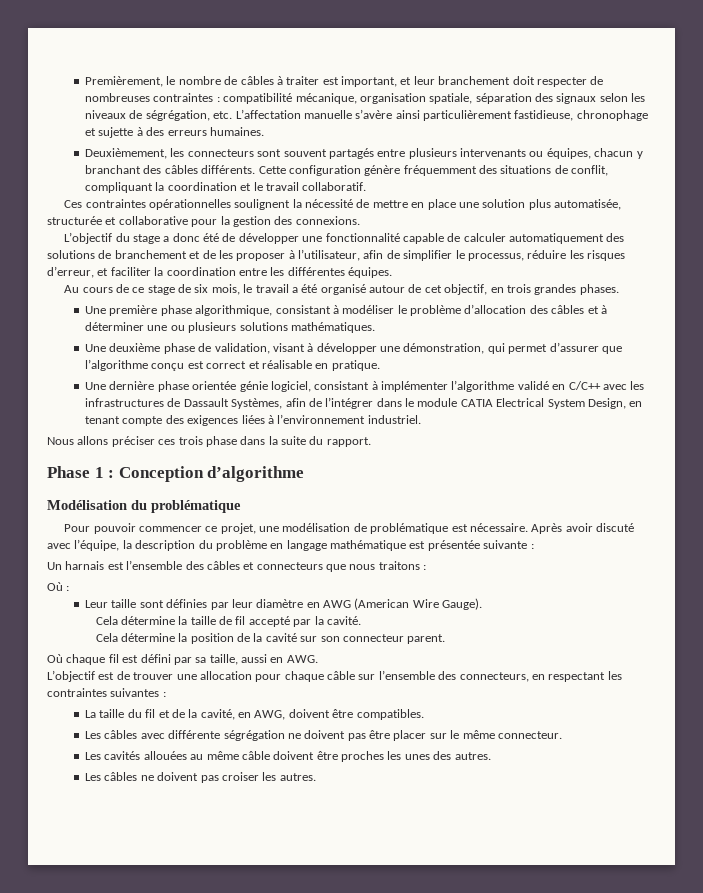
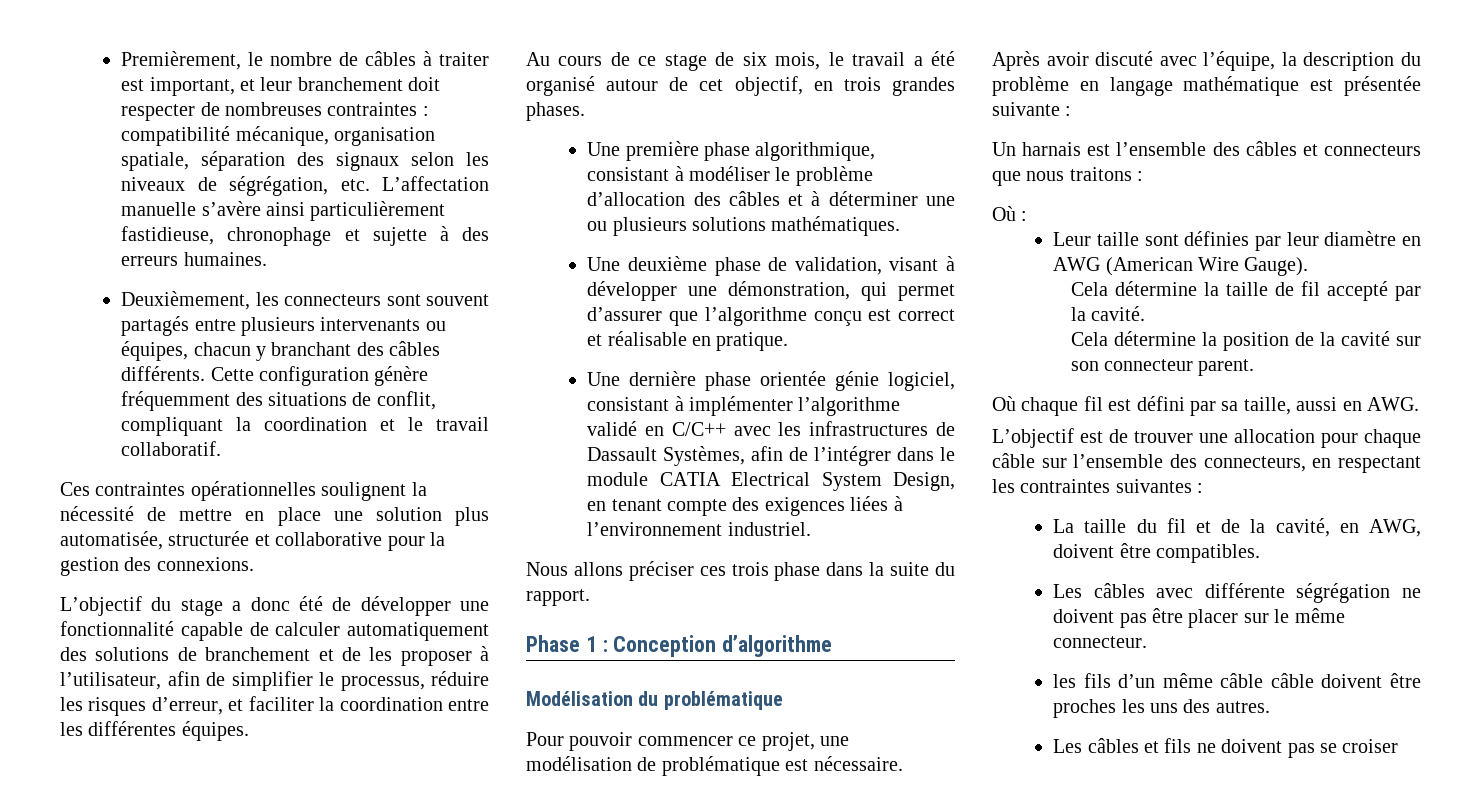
[85,751,204,760] Les cavités allouées au -> [1053,673,1156,688] les fils d’un
(270, 755) none -> [1270,673,1314,688] câble
[404,754,430,760] unes -> [1150,703,1179,713] uns
[140,772,316,783] ne doivent pas croiser les autres. -> [1144,738,1399,758] et fils ne doivent pas se croiser

